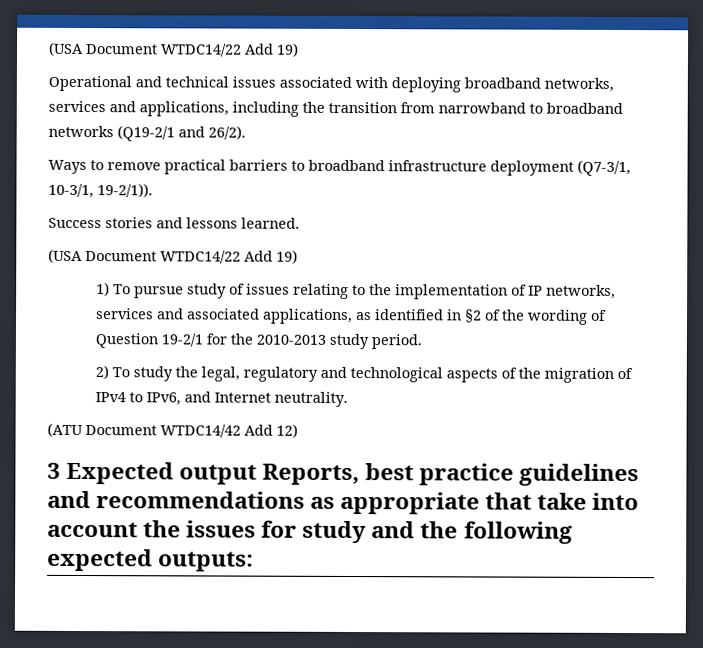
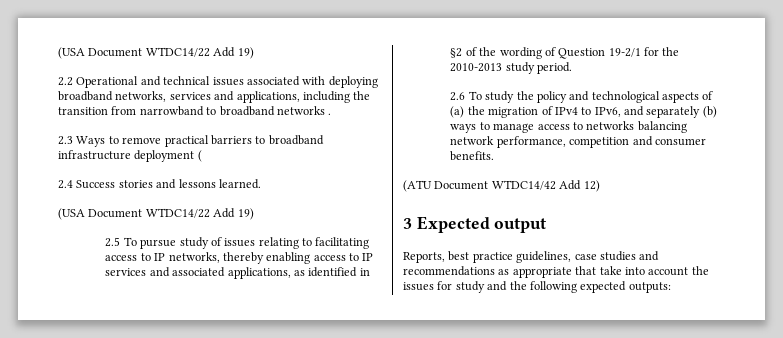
[48,41,299,57] (USA Document WTDC14/22 Add 19) // -> [58,47,254,59] [58,77,73,86] (USA Document WTDC14/22 Add 19) // 2.2
[117,125,246,142] (Q19-2/1 and 26/2). // -> [328,113,332,115] [58,136,73,145] . // 2.3
[577,159,631,177] [48,183,153,199] (Q7-3/1, 10-3/1, 19-2/1)). // -> [197,150,202,162] [58,180,73,189] ( // 2.4
[96,282,111,297] 1) -> [105,237,121,247] 2.5
[369,284,617,300] the implementation of IP networks, -> [315,237,370,249] [105,252,374,264] facilitating access to IP networks, thereby enabling access to IP
[95,365,110,380] 2) -> [450,92,466,101] 2.6
[201,366,319,382] legal, regulatory -> [536,91,567,103] policy
(518, 373) none -> [450,106,465,118] (a)
[214,391,349,407] Internet neutrality. -> [646,106,717,118] [450,121,687,133] [450,136,706,148] [450,151,495,161] separately (b) ways to manage access to networks balancing network performance, competition and consumer benefits.
(258, 474) none -> (547, 225) //
[519,463,640,487] guidelines -> [516,251,636,263] guidelines, case studies

